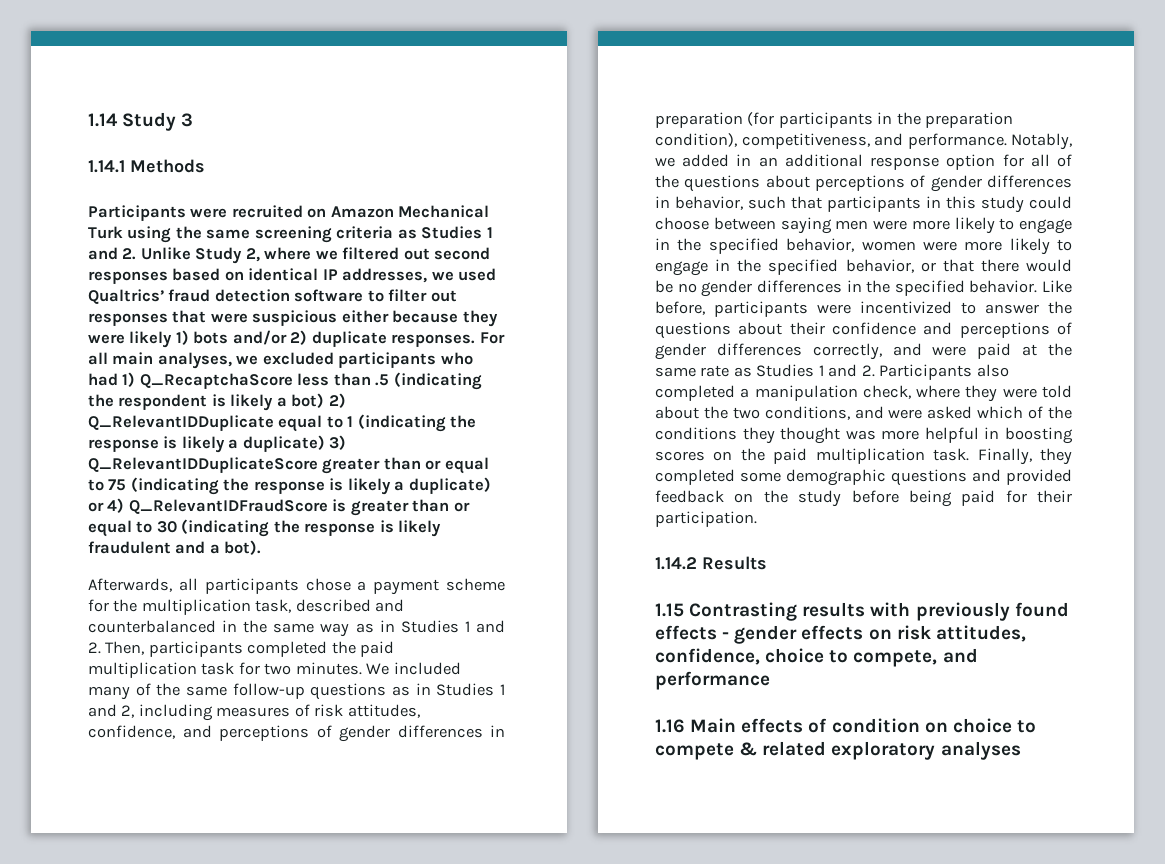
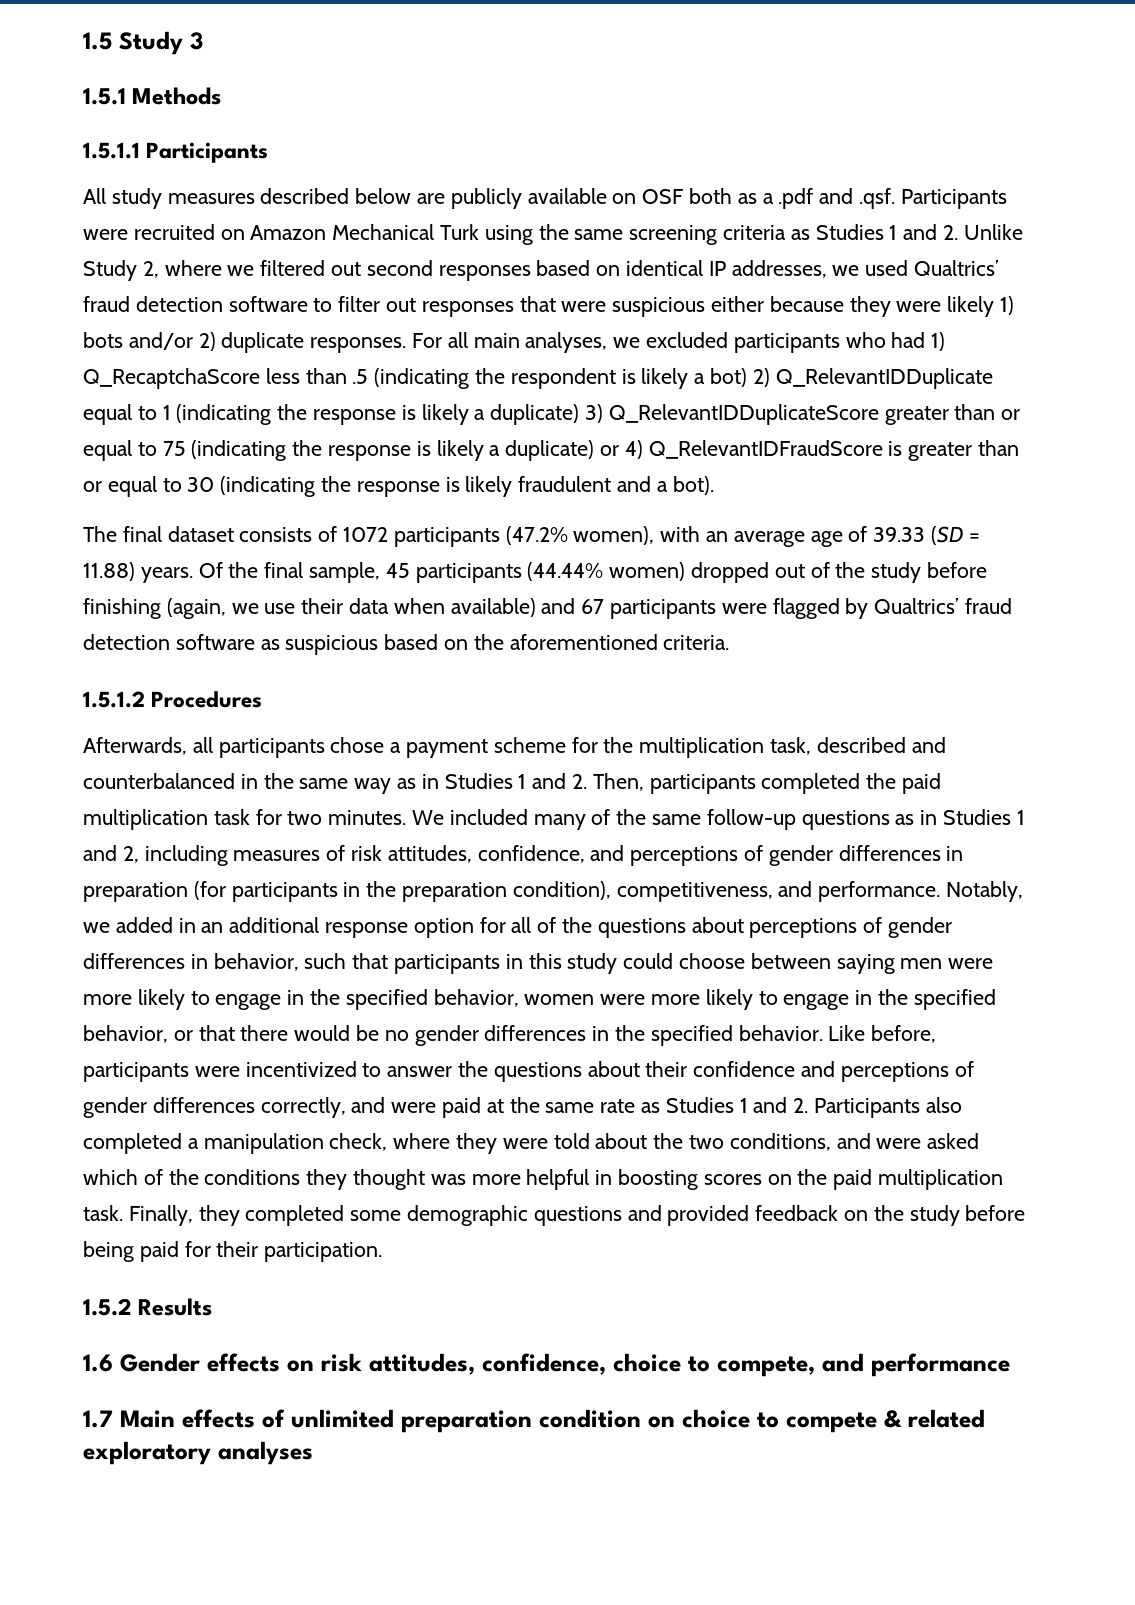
[88,113,118,127] 1.14 -> [83,32,112,50] 1.5
[88,160,125,173] 1.14.1 -> [83,88,126,105] 1.5.1
(205, 166) none -> [83,142,269,163] [83,188,896,209] 1.5.1.1 Participants // All study measures described below are publicly available on OSF both as a .pdf and .qsf.
(262, 547) none -> [83,526,980,547] [83,562,988,583] [83,598,1013,619] [83,634,730,655] [83,691,263,708] // The final dataset consists of 1072 participants (47.2% women), with an average age of 39.33 (SD = 11.88) years. Of the final sample, 45 participants (44.44% women) dropped out of the study before finishing (again, we use their data when available) and 67 participants were flagged by Qualtrics’ fraud detection software as suspicious based on the aforementioned criteria. // 1.5.1.2 Procedures
[655,557,697,570] 1.14.2 -> [83,1298,132,1316] 1.5.2
[655,602,1069,621] [655,625,798,644] 1.15 Contrasting results with previously found effects - gender -> [83,1353,200,1372] 1.6 Gender
[655,719,685,733] 1.16 -> [83,1410,113,1428] 1.7
(828, 725) none -> [291,1409,532,1433] unlimited preparation

